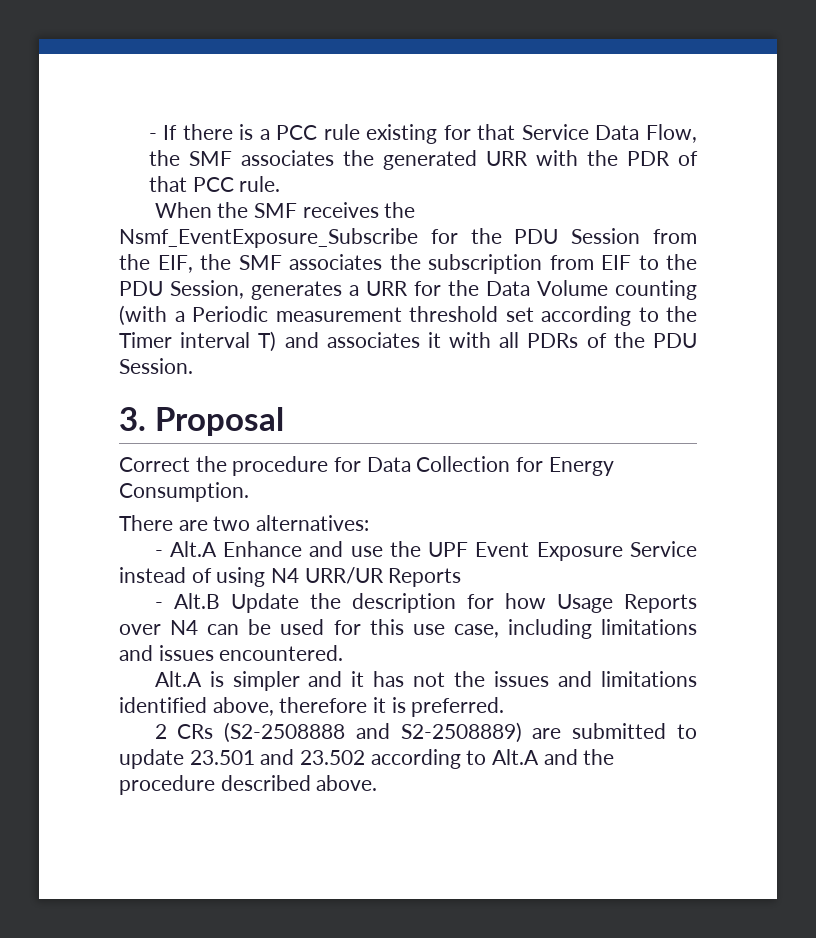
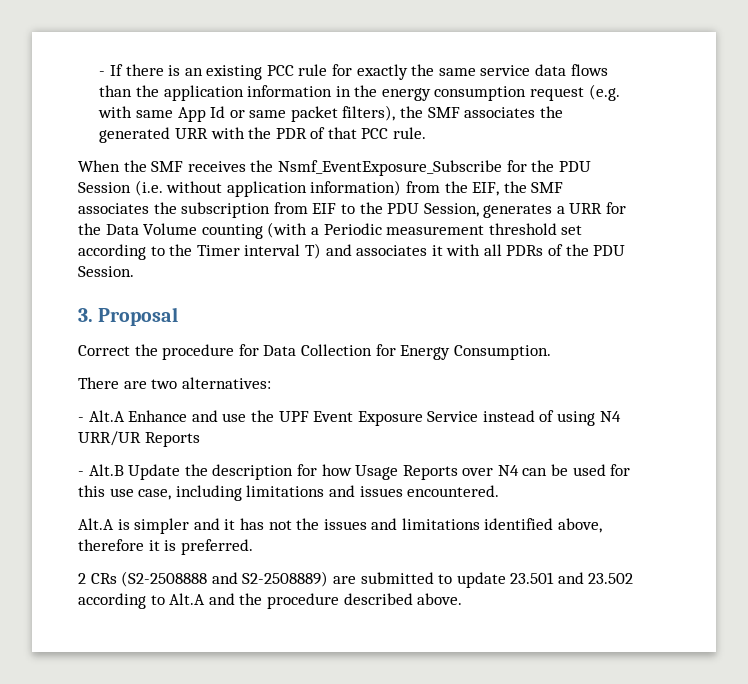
[259,124,698,144] a PCC rule existing for that Service Data Flow, -> [184,64,608,80] [99,84,620,101] [98,105,396,122] an existing PCC rule for exactly the same service data flows than the application information in the energy consumption request (e.g. with same App Id or same packet filters),
(641, 236) none -> [134,180,402,197] (i.e. without application information)

